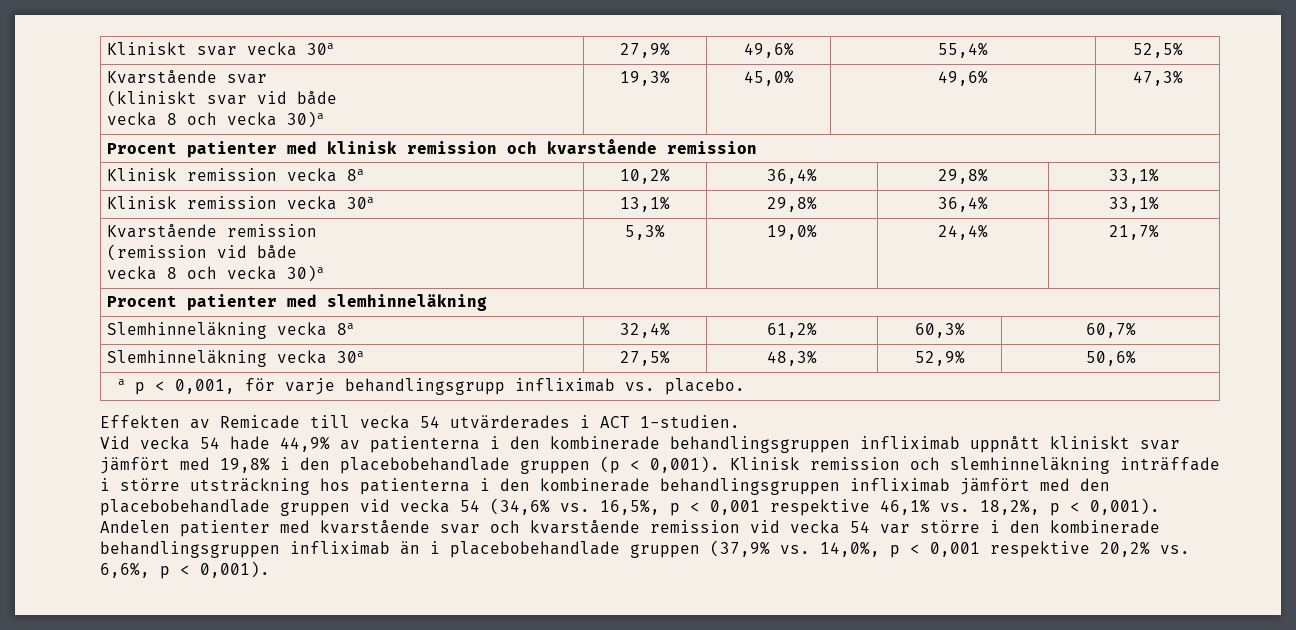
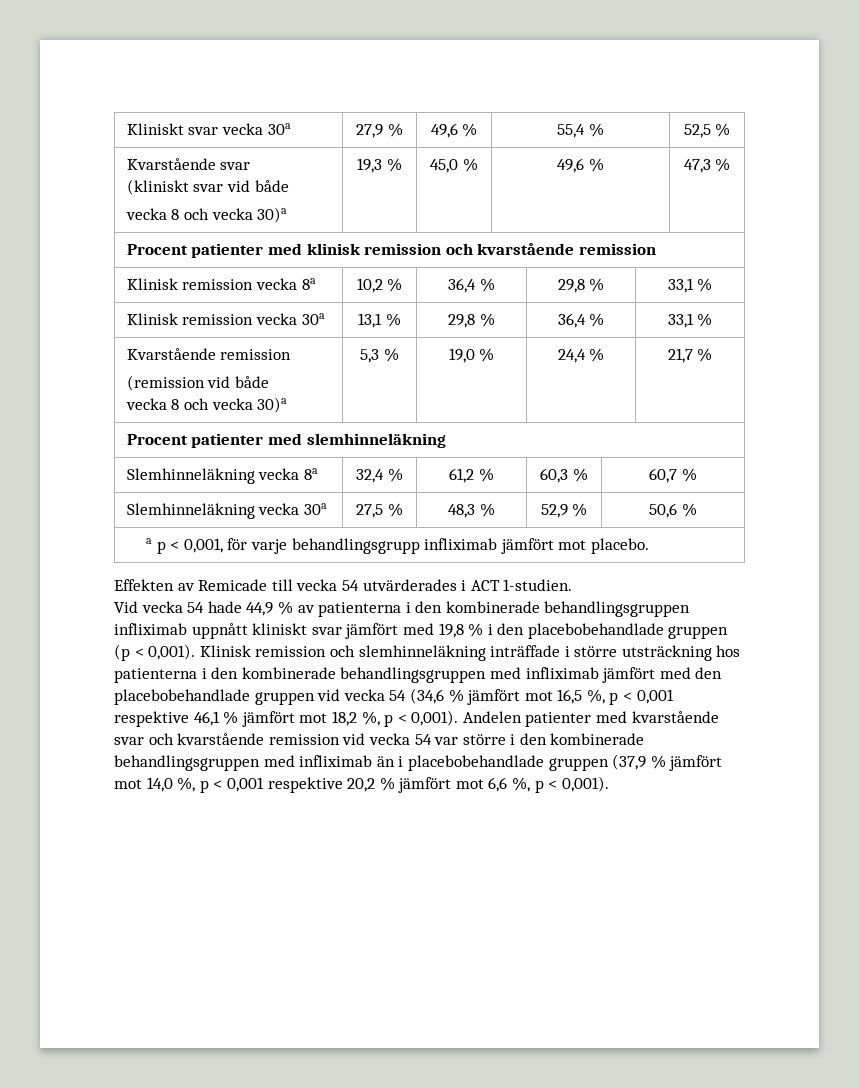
[620,42,670,58] [743,42,794,58] [938,42,988,58] [1132,42,1183,58] 27,9% | 49,6% | 55,4% | 52,5% -> [356,123,403,138] [430,123,478,138] [557,123,604,138] [683,123,731,138] 27,9 % | 49,6 % | 55,4 % | 52,5 %
[620,70,670,86] [743,70,794,86] [938,70,988,86] [1132,70,1183,86] 19,3% | 45,0% | 49,6% | 47,3% -> [357,158,402,173] [430,158,478,173] [557,158,604,173] [683,158,731,173] 19,3 % | 45,0 % | 49,6 % | 47,3 %
[620,168,670,184] [767,168,817,184] [938,168,988,184] [1109,168,1159,184] [106,196,374,210] [620,196,670,212] [767,196,817,212] [938,196,988,212] [1109,196,1159,212] 10,2% | 36,4% | 29,8% | 33,1% // Klinisk remission vecka 30a | 13,1% | 29,8% | 36,4% | 33,1% -> [356,278,403,293] [448,278,495,293] [557,278,605,293] [667,278,713,293] [126,313,325,325] [358,313,401,328] [448,313,495,328] [557,313,605,328] [667,313,713,328] 10,2 % | 36,4 % | 29,8 % | 33,1 % // Klinisk remission vecka 30a | 13,1 % | 29,8 % | 36,4 % | 33,1 %
[625,224,665,240] [767,224,817,240] [938,224,988,240] [1109,224,1159,240] 5,3% | 19,0% | 24,4% | 21,7% -> [360,348,399,363] [448,348,495,363] [557,348,605,363] [667,348,713,363] 5,3 % | 19,0 % | 24,4 % | 21,7 %
[620,322,670,338] [767,322,817,338] [914,322,965,338] [1085,322,1136,338] [106,350,364,367] [620,350,670,366] [767,350,817,366] [914,350,965,366] [1085,350,1136,366] 32,4% | 61,2% | 60,3% | 60,7% // Slemhinneläkning vecka 30a | 27,5% | 48,3% | 52,9% | 50,6% -> [356,468,403,483] [449,468,494,483] [540,468,588,483] [649,468,697,483] [126,503,327,519] [356,503,403,518] [448,503,495,518] [540,503,588,518] [649,503,697,518] 32,4 % | 61,2 % | 60,3 % | 60,7 % // Slemhinneläkning vecka 30a | 27,5 % | 48,3 % | 52,9 % | 50,6 %
[624,382,655,391] vs. -> [500,538,587,554] jämfört mot
[280,436,330,452] 44,9% -> [246,601,293,616] 44,9 %
[220,457,270,473] 19,8% -> [438,623,484,638] 19,8 %
(840, 486) none -> [489,667,521,679] med
[490,498,1040,516] (34,6% vs. 16,5%, p < 0,001 respektive 46,1% vs. 18,2%, -> [409,688,674,705] [114,711,380,727] (34,6 % jämfört mot 16,5 %, p < 0,001 respektive 46,1 % jämfört mot 18,2 %,
(280, 549) none -> [263,755,295,767] med
[710,540,1190,558] [100,562,150,578] (37,9% vs. 14,0%, p < 0,001 respektive 20,2% vs. 6,6%, -> [612,754,723,771] [114,777,531,793] (37,9 % jämfört mot 14,0 %, p < 0,001 respektive 20,2 % jämfört mot 6,6 %,

